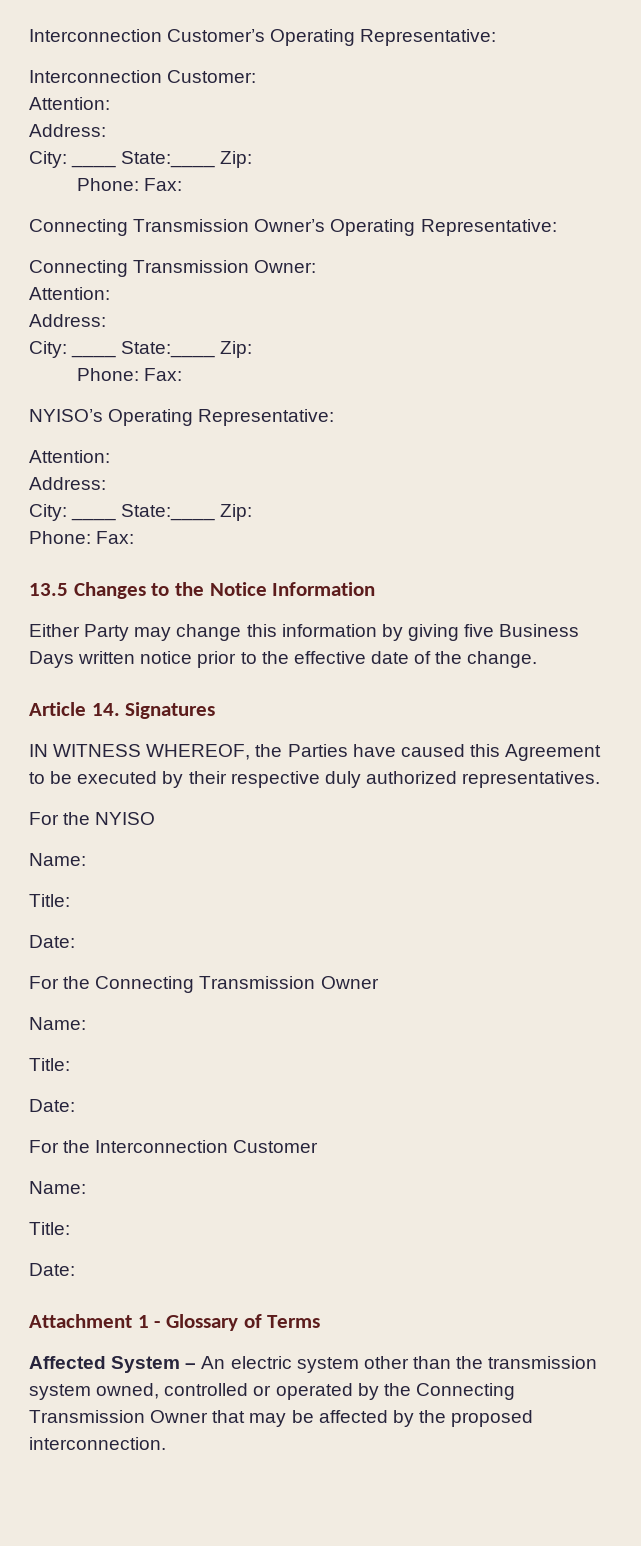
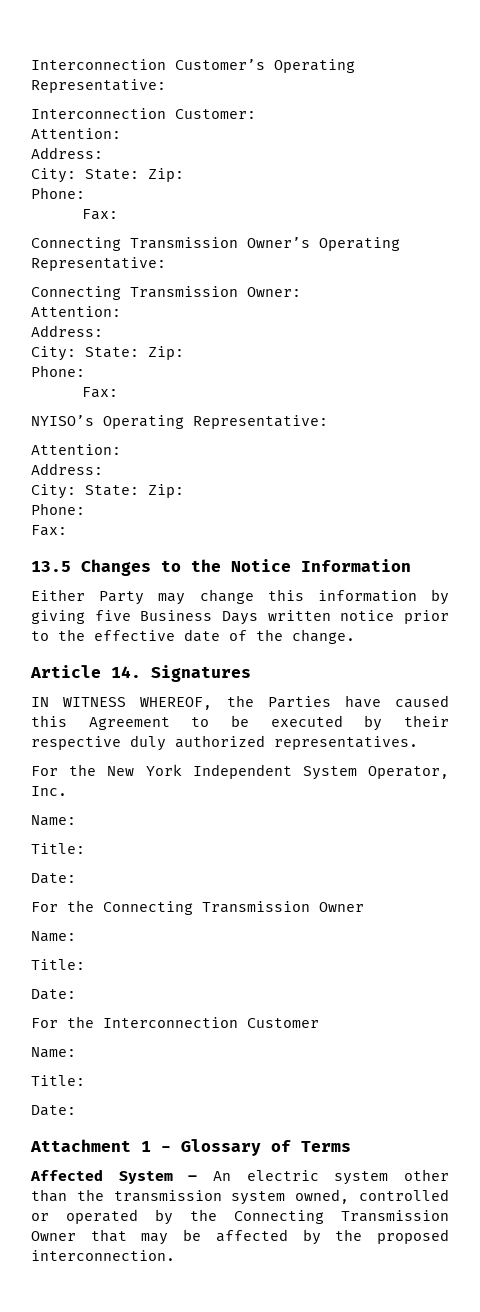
[71,151,253,168] [76,178,139,191] ____ State:____ Zip: // Phone: -> [85,168,184,182] [31,187,85,199] State: Zip: // Phone: //
[71,341,253,358] [76,368,139,381] ____ State:____ Zip: // Phone: -> [85,346,184,360] [31,365,85,377] State: Zip: // Phone: //
[71,504,253,521] [29,531,91,544] ____ State:____ Zip: // Phone: -> [85,484,184,498] [31,503,85,515] State: Zip: // Phone: //
[95,812,156,825] NYISO -> [107,764,449,780] [31,786,67,796] New York Independent System Operator, Inc.

